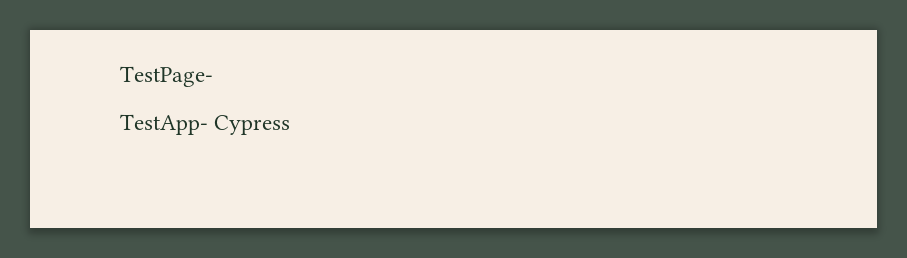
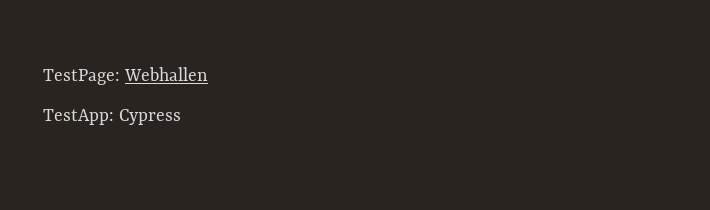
[120,66,213,87] [120,114,208,135] TestPage- // TestApp- -> [43,67,209,85] [43,109,114,125] TestPage: Webhallen // TestApp:

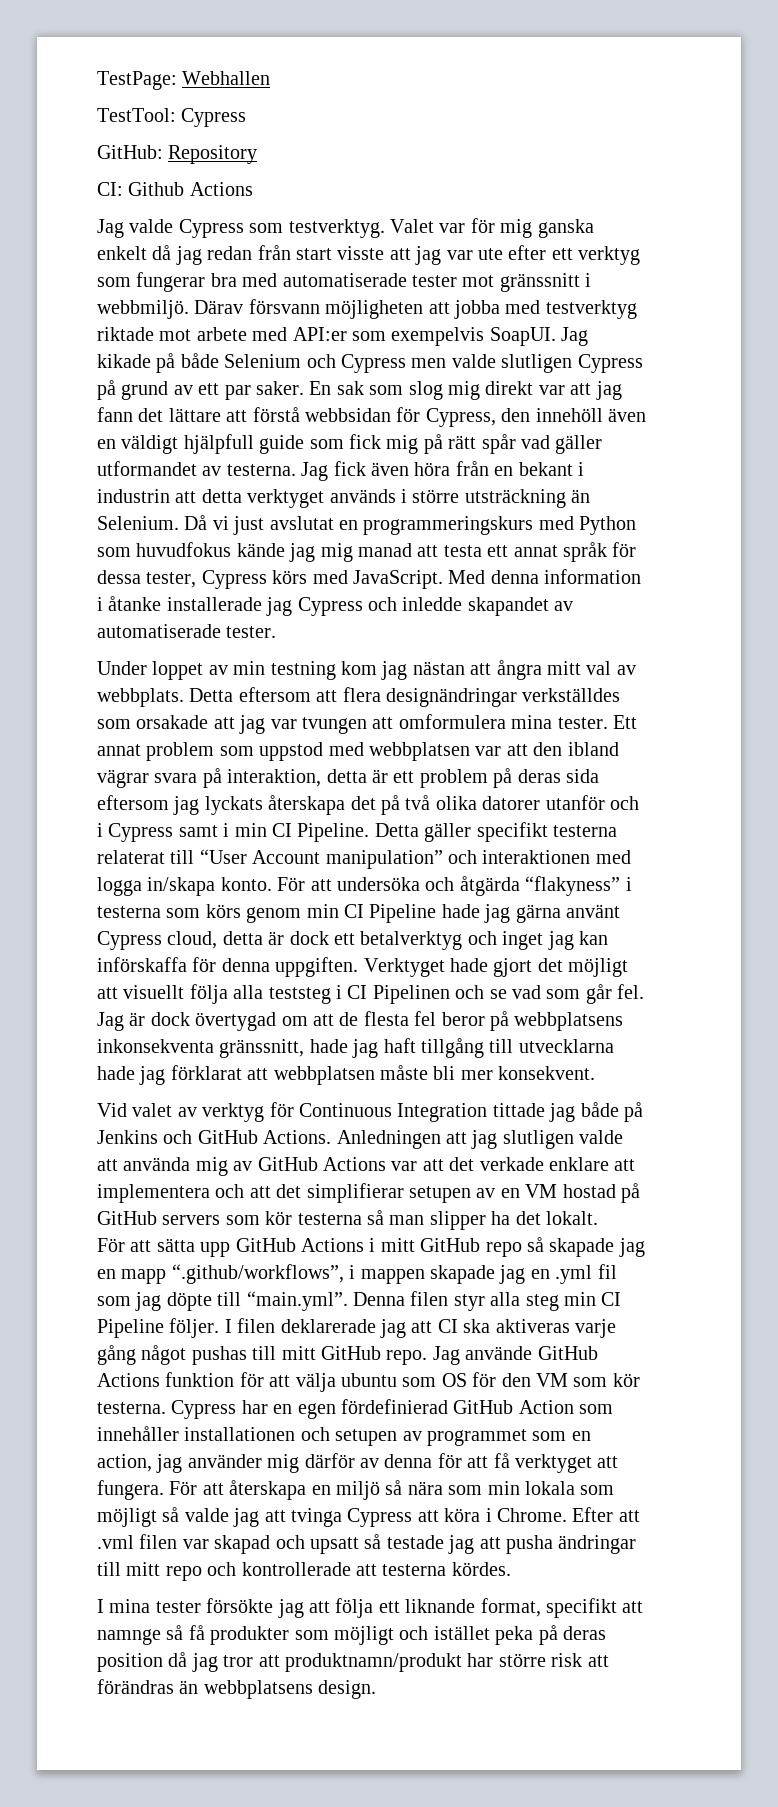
[43,109,182,125] TestApp: Cypress -> [97,108,247,127] [97,145,258,164] [97,182,253,196] [97,218,594,238] [97,245,641,265] [97,272,592,292] [97,299,637,319] [97,327,589,346] [97,353,643,373] [97,380,622,400] [97,407,646,427] [97,434,603,454] [97,461,584,481] [97,489,591,508] [97,515,637,535] [97,542,637,562] [97,569,642,589] [97,596,574,616] [97,624,277,638] [97,660,636,680] [97,687,621,707] [97,714,637,734] [97,742,619,761] [97,768,599,788] [97,795,639,815] [97,822,617,842] [97,849,631,869] [97,876,632,896] [97,904,620,923] [97,931,608,950] [97,957,629,977] [97,984,645,1004] [97,1011,624,1031] [97,1038,614,1058] [97,1065,596,1085] [97,1102,643,1122] [97,1130,624,1149] [97,1157,636,1176] [97,1183,640,1203] [97,1210,598,1230] [97,1237,645,1257] [97,1264,617,1284] [97,1291,622,1311] [97,1318,616,1338] [97,1345,598,1365] [97,1372,640,1392] [97,1399,614,1419] [97,1426,591,1446] [97,1453,619,1473] [97,1480,615,1500] [97,1507,640,1527] [97,1534,637,1554] [97,1562,511,1581] [97,1598,644,1618] [97,1625,606,1645] [97,1652,609,1672] [97,1679,377,1699] TestTool: Cypress // GitHub: Repository // CI: Github Actions // Jag valde Cypress som testverktyg. Valet var för mig ganska enkelt då jag redan från start visste att jag var ute efter ett verktyg som fungerar bra med automatiserade tester mot gränssnitt i webbmiljö. Därav försvann möjligheten att jobba med testverktyg riktade mot arbete med API:er som exempelvis SoapUI. Jag kikade på både Selenium och Cypress men valde slutligen Cypress på grund av ett par saker. En sak som slog mig direkt var att jag fann det lättare att förstå webbsidan för Cypress, den innehöll även en väldigt hjälpfull guide som fick mig på rätt spår vad gäller utformandet av testerna. Jag fick även höra från en bekant i industrin att detta verktyget används i större utsträckning än Selenium. Då vi just avslutat en programmeringskurs med Python som huvudfokus kände jag mig manad att testa ett annat språk för dessa tester, Cypress körs med JavaScript. Med denna information i åtanke installerade jag Cypress och inledde skapandet av automatiserade tester. // Under loppet av min testning kom jag nästan att ångra mitt val av webbplats. Detta eftersom att flera designändringar verkställdes som orsakade att jag var tvungen att omformulera mina tester. Ett annat problem som uppstod med webbplatsen var att den ibland vägrar svara på interaktion, detta är ett problem på deras sida eftersom jag lyckats återskapa det på två olika datorer utanför och i Cypress samt i min CI Pipeline. Detta gäller specifikt testerna relaterat till “User Account manipulation” och interaktionen med logga in/skapa konto. För att undersöka och åtgärda “flakyness” i testerna som körs genom min CI Pipeline hade jag gärna använt Cypress cloud, detta är dock ett betalverktyg och inget jag kan införskaffa för denna uppgiften. Verktyget hade gjort det möjligt att visuellt följa alla teststeg i CI Pipelinen och se vad som går fel. Jag är dock övertygad om att de flesta fel beror på webbplatsens inkonsekventa gränssnitt, hade jag haft tillgång till utvecklarna hade jag förklarat att webbplatsen måste bli mer konsekvent. // Vid valet av verktyg för Continuous Integration tittade jag både på Jenkins och GitHub Actions. Anledningen att jag slutligen valde att använda mig av GitHub Actions var att det verkade enklare att implementera och att det simplifierar setupen av en VM hostad på GitHub servers som kör testerna så man slipper ha det lokalt. // För att sätta upp GitHub Actions i mitt GitHub repo så skapade jag en mapp “.github/workflows”, i mappen skapade jag en .yml fil som jag döpte till “main.yml”. Denna filen styr alla steg min CI Pipeline följer. I filen deklarerade jag att CI ska aktiveras varje gång något pushas till mitt GitHub repo. Jag använde GitHub Actions funktion för att välja ubuntu som OS för den VM som kör testerna. Cypress har en egen fördefinierad GitHub Action som innehåller installationen och setupen av programmet som en action, jag använder mig därför av denna för att få verktyget att fungera. För att återskapa en miljö så nära som min lokala som möjligt så valde jag att tvinga Cypress att köra i Chrome. Efter att .vml filen var skapad och upsatt så testade jag att pusha ändringar till mitt repo och kontrollerade att testerna kördes. // I mina tester försökte jag att följa ett liknande format, specifikt att namnge så få produkter som möjligt och istället peka på deras position då jag tror att produktnamn/produkt har större risk att förändras än webbplatsens design.

